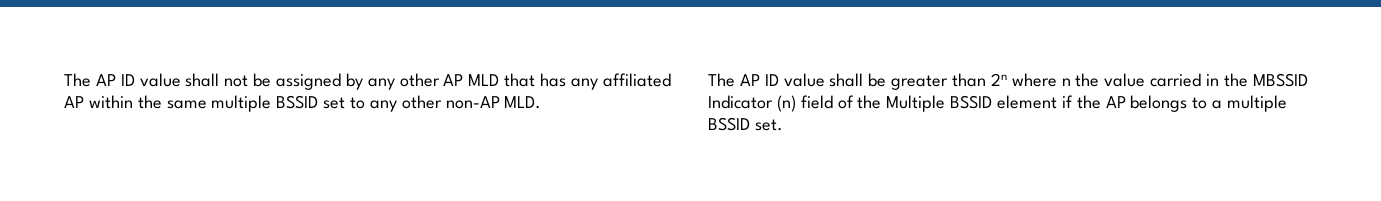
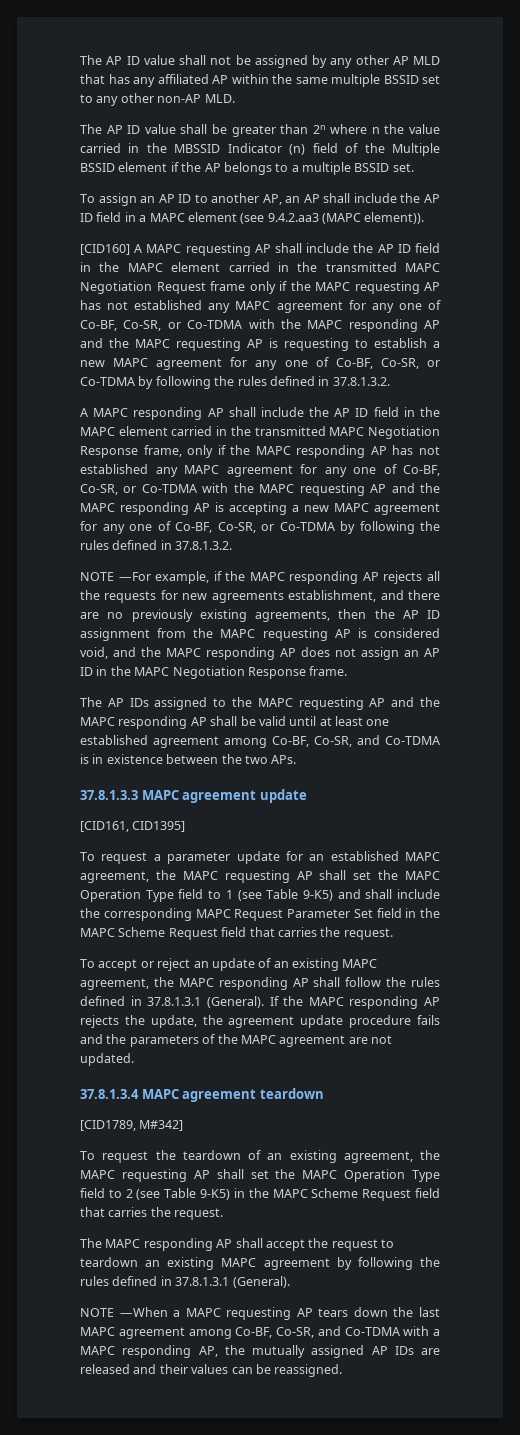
(783, 125) none -> [80,193,441,206] [80,212,425,224] [80,243,440,256] [80,262,440,272] [80,281,440,294] [80,300,441,313] [80,319,440,332] [80,338,440,351] [80,357,440,370] [80,376,390,389] [80,407,441,420] [80,426,441,439] [80,445,440,458] [80,464,440,477] [80,483,441,496] [80,502,440,515] [80,521,440,534] [80,540,233,550] [80,571,440,584] [80,590,440,603] [80,609,440,622] [80,628,440,641] [80,647,440,660] [80,666,348,679] [80,697,441,710] [80,716,390,729] [80,735,440,748] [80,754,297,764] [80,789,307,803] [80,821,186,832] [80,851,440,864] [80,870,440,883] [80,889,440,902] [80,908,440,921] [80,927,393,940] [80,958,378,971] [80,977,440,990] [80,996,440,1009] [80,1015,440,1028] [80,1034,392,1047] [80,1053,134,1066] [80,1088,324,1102] [80,1120,184,1131] [80,1150,440,1163] [80,1169,440,1182] [80,1188,440,1201] [80,1207,224,1220] [80,1238,394,1251] [80,1257,441,1270] [80,1276,290,1288] [80,1307,440,1320] [80,1326,440,1339] [80,1345,440,1358] [80,1364,343,1377] // To assign an AP ID to another AP, an AP shall include the AP ID field in a MAPC element (see 9.4.2.aa3 (MAPC element)). // [CID160] A MAPC requesting AP shall include the AP ID field in the MAPC element carried in the transmitted MAPC Negotiation Request frame only if the MAPC requesting AP has not established any MAPC agreement for any one of Co-BF, Co-SR, or Co-TDMA with the MAPC responding AP and the MAPC requesting AP is requesting to establish a new MAPC agreement for any one of Co-BF, Co-SR, or Co-TDMA by following the rules defined in 37.8.1.3.2. // A MAPC responding AP shall include the AP ID field in the MAPC element carried in the transmitted MAPC Negotiation Response frame, only if the MAPC responding AP has not established any MAPC agreement for any one of Co-BF, Co-SR, or Co-TDMA with the MAPC requesting AP and the MAPC responding AP is accepting a new MAPC agreement for any one of Co-BF, Co-SR, or Co-TDMA by following the rules defined in 37.8.1.3.2. // NOTE —For example, if the MAPC responding AP rejects all the requests for new agreements establishment, and there are no previously existing agreements, then the AP ID assignment from the MAPC requesting AP is considered void, and the MAPC responding AP does not assign an AP ID in the MAPC Negotiation Response frame. // The AP IDs assigned to the MAPC requesting AP and the MAPC responding AP shall be valid until at least one established agreement among Co-BF, Co-SR, and Co-TDMA is in existence between the two APs. // 37.8.1.3.3 MAPC agreement update // [CID161, CID1395] // To request a parameter update for an established MAPC agreement, the MAPC requesting AP shall set the MAPC Operation Type field to 1 (see Table 9-K5) and shall include the corresponding MAPC Request Parameter Set field in the MAPC Scheme Request field that carries the request. // To accept or reject an update of an existing MAPC agreement, the MAPC responding AP shall follow the rules defined in 37.8.1.3.1 (General). If the MAPC responding AP rejects the update, the agreement update procedure fails and the parameters of the MAPC agreement are not updated. // 37.8.1.3.4 MAPC agreement teardown // [CID1789, M#342] // To request the teardown of an existing agreement, the MAPC requesting AP shall set the MAPC Operation Type field to 2 (see Table 9-K5) in the MAPC Scheme Request field that carries the request. // The MAPC responding AP shall accept the request to teardown an existing MAPC agreement by following the rules defined in 37.8.1.3.1 (General). // NOTE —When a MAPC requesting AP tears down the last MAPC agreement among Co-BF, Co-SR, and Co-TDMA with a MAPC responding AP, the mutually assigned AP IDs are released and their values can be reassigned.

